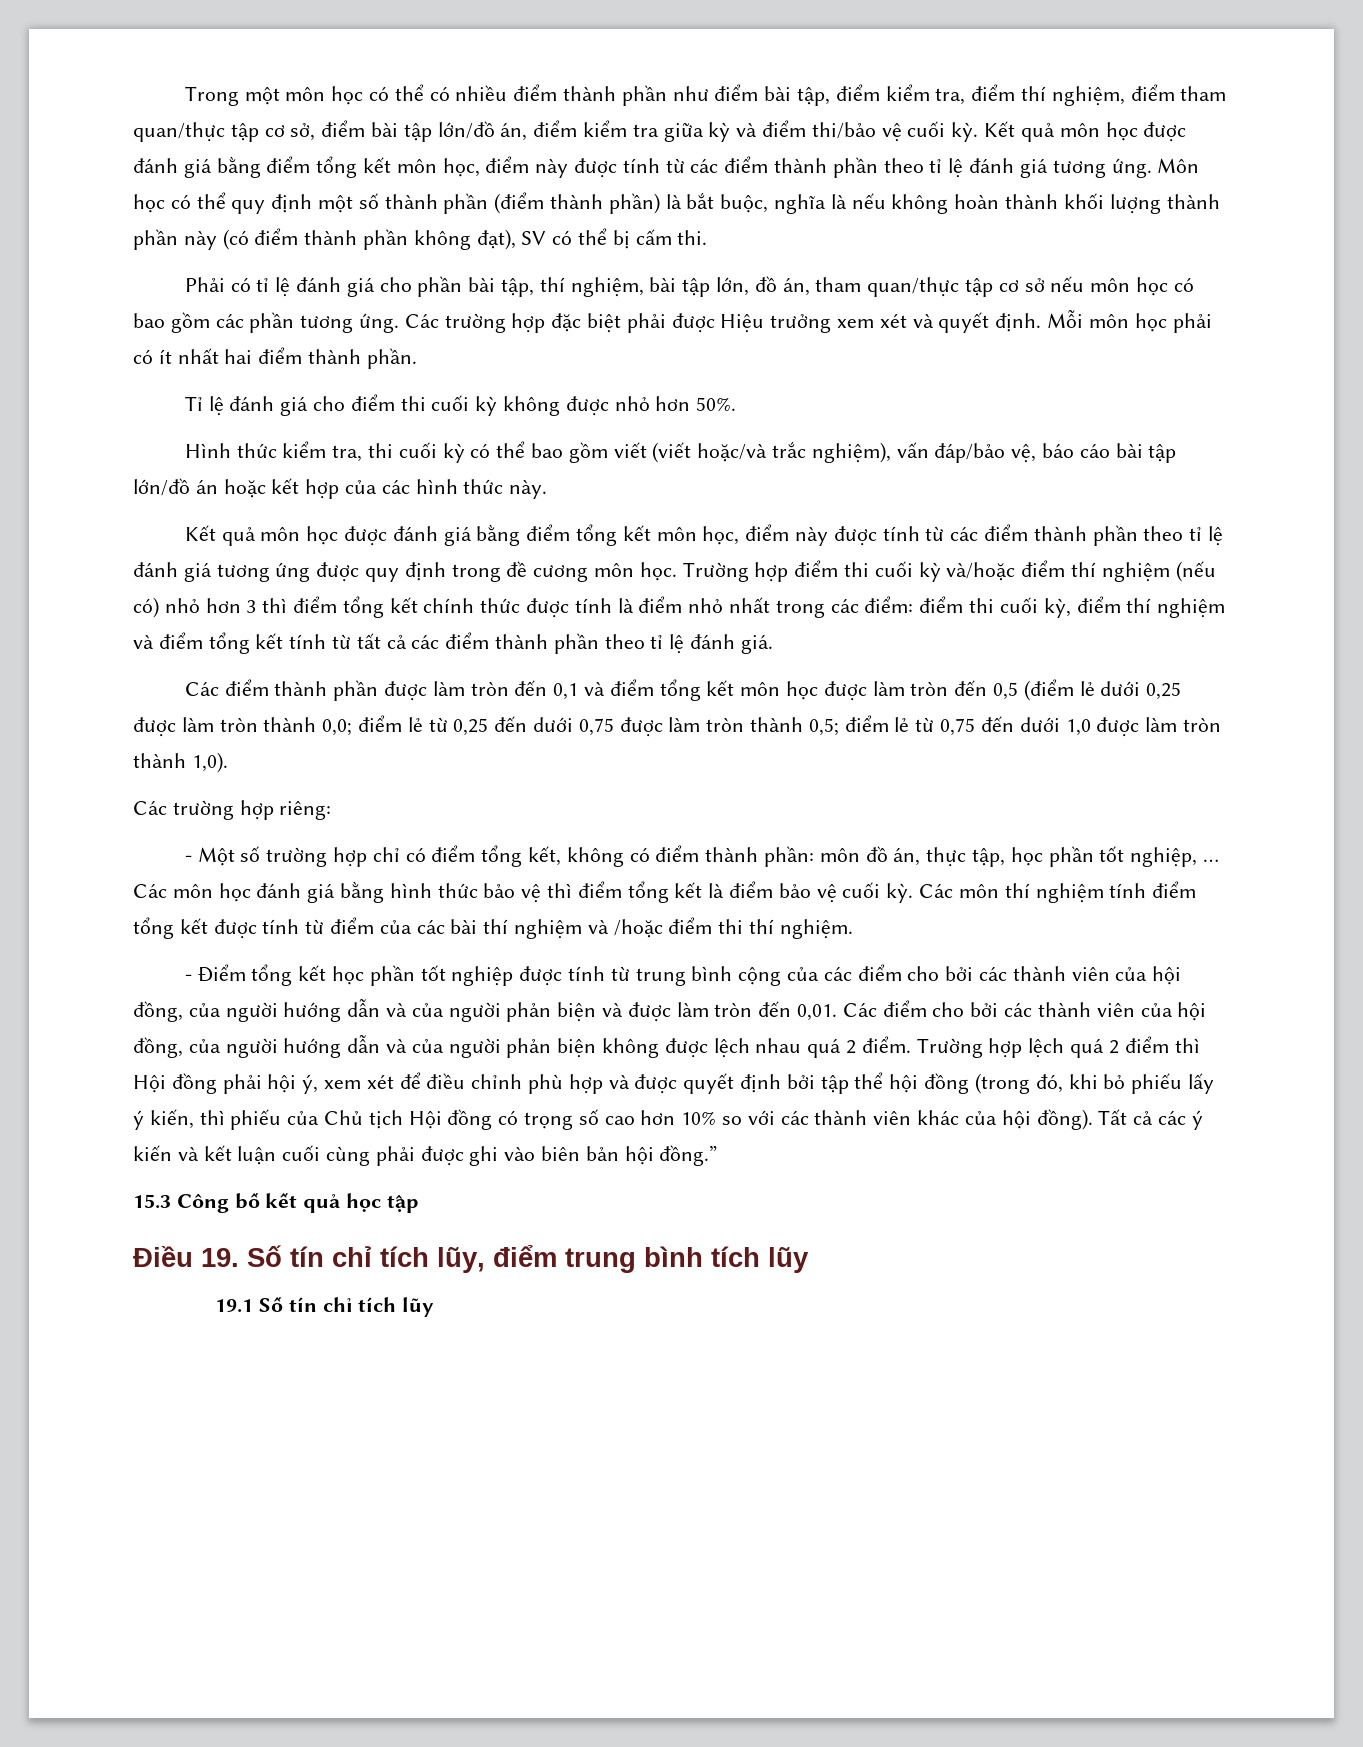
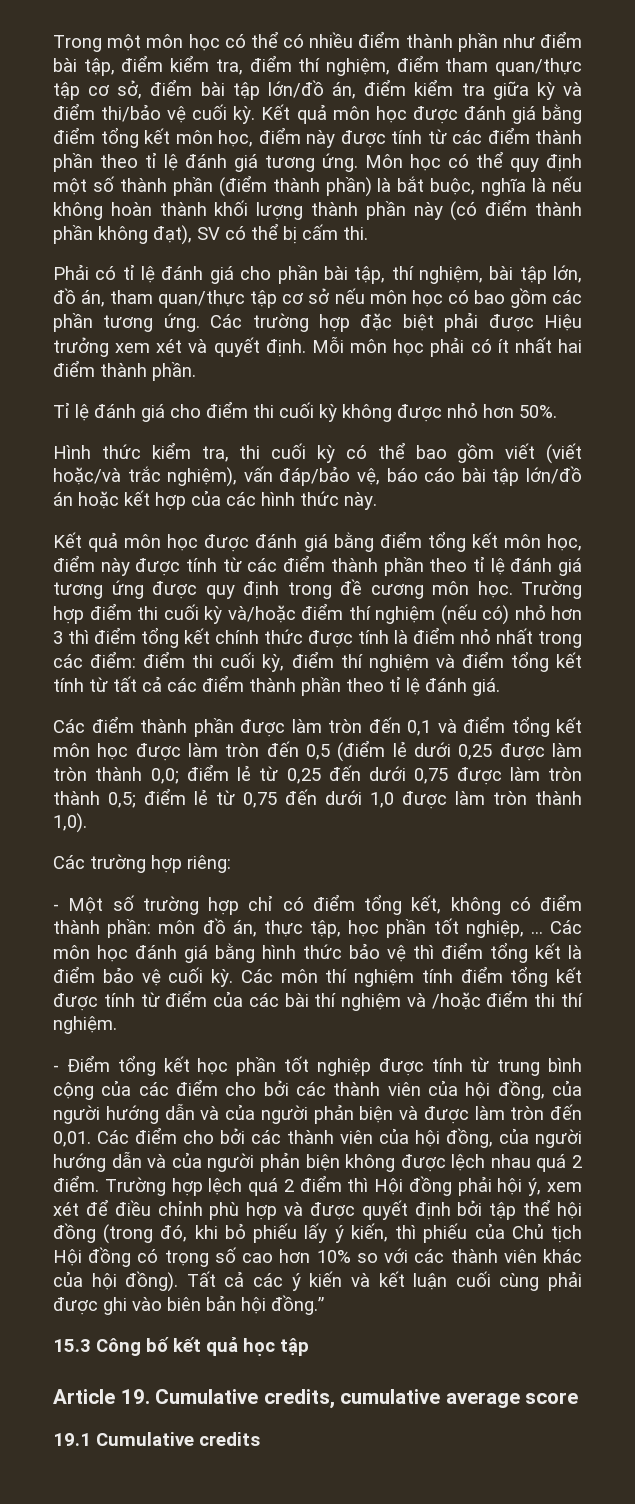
[133,1245,809,1273] [215,1297,435,1317] Điều 19. Số tín chỉ tích lũy, điểm trung bình tích lũy // 19.1 Số tín chỉ tích lũy -> [53,1389,579,1409] [53,1432,260,1446] Article 19. Cumulative credits, cumulative average score // 19.1 Cumulative credits

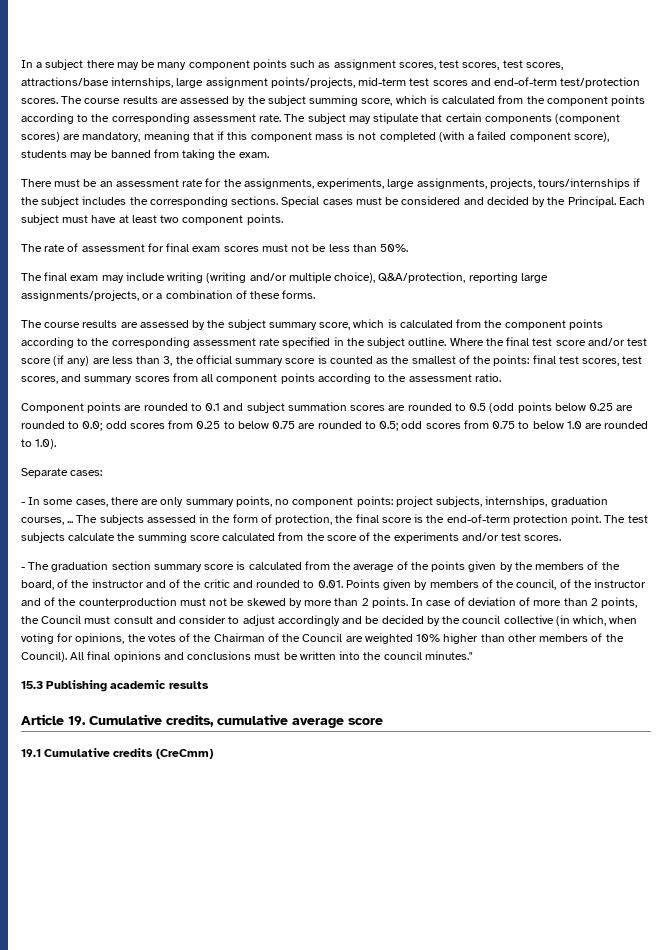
[53,31,582,52] [53,55,582,76] [53,79,582,100] [53,103,582,124] [53,127,582,148] [53,151,582,172] [53,175,583,197] [53,199,582,221] [53,223,368,245] [53,264,582,284] [53,288,583,308] [53,312,582,332] [53,336,582,357] [53,360,196,381] [53,401,557,422] [53,442,582,464] [53,466,583,487] [53,490,377,510] [53,531,582,552] [53,555,582,576] [53,579,582,599] [53,603,582,625] [53,627,582,648] [53,651,582,672] [53,675,500,696] [53,716,582,737] [53,740,582,762] [53,764,582,785] [53,788,582,809] [53,813,87,833] [53,854,231,873] [53,894,582,915] [53,918,582,938] [53,942,582,963] [53,966,582,987] [53,990,583,1011] [53,1016,117,1034] [53,1055,582,1076] [53,1079,582,1100] [53,1103,582,1124] [53,1127,582,1148] [53,1151,582,1172] [53,1175,582,1196] [53,1199,583,1220] [53,1223,582,1244] [53,1247,582,1267] [53,1271,583,1292] [53,1295,324,1315] [53,1337,309,1356] Trong một môn học có thể có nhiều điểm thành phần như điểm bài tập, điểm kiểm tra, điểm thí nghiệm, điểm tham quan/thực tập cơ sở, điểm bài tập lớn/đồ án, điểm kiểm tra giữa kỳ và điểm thi/bảo vệ cuối kỳ. Kết quả môn học được đánh giá bằng điểm tổng kết môn học, điểm này được tính từ các điểm thành phần theo tỉ lệ đánh giá tương ứng. Môn học có thể quy định một số thành phần (điểm thành phần) là bắt buộc, nghĩa là nếu không hoàn thành khối lượng thành phần này (có điểm thành phần không đạt), SV có thể bị cấm thi. // Phải có tỉ lệ đánh giá cho phần bài tập, thí nghiệm, bài tập lớn, đồ án, tham quan/thực tập cơ sở nếu môn học có bao gồm các phần tương ứng. Các trường hợp đặc biệt phải được Hiệu trưởng xem xét và quyết định. Mỗi môn học phải có ít nhất hai điểm thành phần. // Tỉ lệ đánh giá cho điểm thi cuối kỳ không được nhỏ hơn 50%. // Hình thức kiểm tra, thi cuối kỳ có thể bao gồm viết (viết hoặc/và trắc nghiệm), vấn đáp/bảo vệ, báo cáo bài tập lớn/đồ án hoặc kết hợp của các hình thức này. // Kết quả môn học được đánh giá bằng điểm tổng kết môn học, điểm này được tính từ các điểm thành phần theo tỉ lệ đánh giá tương ứng được quy định trong đề cương môn học. Trường hợp điểm thi cuối kỳ và/hoặc điểm thí nghiệm (nếu có) nhỏ hơn 3 thì điểm tổng kết chính thức được tính là điểm nhỏ nhất trong các điểm: điểm thi cuối kỳ, điểm thí nghiệm và điểm tổng kết tính từ tất cả các điểm thành phần theo tỉ lệ đánh giá. // Các điểm thành phần được làm tròn đến 0,1 và điểm tổng kết môn học được làm tròn đến 0,5 (điểm lẻ dưới 0,25 được làm tròn thành 0,0; điểm lẻ từ 0,25 đến dưới 0,75 được làm tròn thành 0,5; điểm lẻ từ 0,75 đến dưới 1,0 được làm tròn thành 1,0). // Các trường hợp riêng: // - Một số trường hợp chỉ có điểm tổng kết, không có điểm thành phần: môn đồ án, thực tập, học phần tốt nghiệp, … Các môn học đánh giá bằng hình thức bảo vệ thì điểm tổng kết là điểm bảo vệ cuối kỳ. Các môn thí nghiệm tính điểm tổng kết được tính từ điểm của các bài thí nghiệm và /hoặc điểm thi thí nghiệm. // - Điểm tổng kết học phần tốt nghiệp được tính từ trung bình cộng của các điểm cho bởi các thành viên của hội đồng, của người hướng dẫn và của người phản biện và được làm tròn đến 0,01. Các điểm cho bởi các thành viên của hội đồng, của người hướng dẫn và của người phản biện không được lệch nhau quá 2 điểm. Trường hợp lệch quá 2 điểm thì Hội đồng phải hội ý, xem xét để điều chỉnh phù hợp và được quyết định bởi tập thể hội đồng (trong đó, khi bỏ phiếu lấy ý kiến, thì phiếu của Chủ tịch Hội đồng có trọng số cao hơn 10% so với các thành viên khác của hội đồng). Tất cả các ý kiến và kết luận cuối cùng phải được ghi vào biên bản hội đồng.” // 15.3 Công bố kết quả học tập -> [21,59,563,70] [21,77,641,88] [21,95,646,106] [21,113,621,124] [21,131,609,142] [21,149,269,160] [21,178,641,189] [21,196,645,207] [21,214,283,225] [21,243,409,252] [21,272,548,283] [21,290,316,301] [21,319,603,330] [21,337,648,348] [21,355,643,366] [21,373,501,384] [21,402,634,413] [21,420,649,431] [21,439,57,449] [21,468,103,478] [21,496,608,507] [21,514,648,525] [21,532,562,543] [21,561,620,572] [21,579,647,590] [21,597,638,608] [21,615,638,626] [21,633,624,644] [21,651,473,662] [21,680,209,692] In a subject there may be many component points such as assignment scores, test scores, test scores, attractions/base internships, large assignment points/projects, mid-term test scores and end-of-term test/protection scores. The course results are assessed by the subject summing score, which is calculated from the component points according to the corresponding assessment rate. The subject may stipulate that certain components (component scores) are mandatory, meaning that if this component mass is not completed (with a failed component score), students may be banned from taking the exam. // There must be an assessment rate for the assignments, experiments, large assignments, projects, tours/internships if the subject includes the corresponding sections. Special cases must be considered and decided by the Principal. Each subject must have at least two component points. // The rate of assessment for final exam scores must not be less than 50%. // The final exam may include writing (writing and/or multiple choice), Q&A/protection, reporting large assignments/projects, or a combination of these forms. // The course results are assessed by the subject summary score, which is calculated from the component points according to the corresponding assessment rate specified in the subject outline. Where the final test score and/or test score (if any) are less than 3, the official summary score is counted as the smallest of the points: final test scores, test scores, and summary scores from all component points according to the assessment ratio. // Component points are rounded to 0.1 and subject summation scores are rounded to 0.5 (odd points below 0.25 are rounded to 0.0; odd scores from 0.25 to below 0.75 are rounded to 0.5; odd scores from 0.75 to below 1.0 are rounded to 1.0). // Separate cases: // - In some cases, there are only summary points, no component points: project subjects, internships, graduation courses, ... The subjects assessed in the form of protection, the final score is the end-of-term protection point. The test subjects calculate the summing score calculated from the score of the experiments and/or test scores. // - The graduation section summary score is calculated from the average of the points given by the members of the board, of the instructor and of the critic and rounded to 0.01. Points given by members of the council, of the instructor and of the counterproduction must not be skewed by more than 2 points. In case of deviation of more than 2 points, the Council must consult and consider to adjust accordingly and be decided by the council collective (in which, when voting for opinions, the votes of the Chairman of the Council are weighted 10% higher than other members of the Council). All final opinions and conclusions must be written into the council minutes." // 15.3 Publishing academic results
(260, 1439) none -> [155,749,213,759] (CreCmm)

